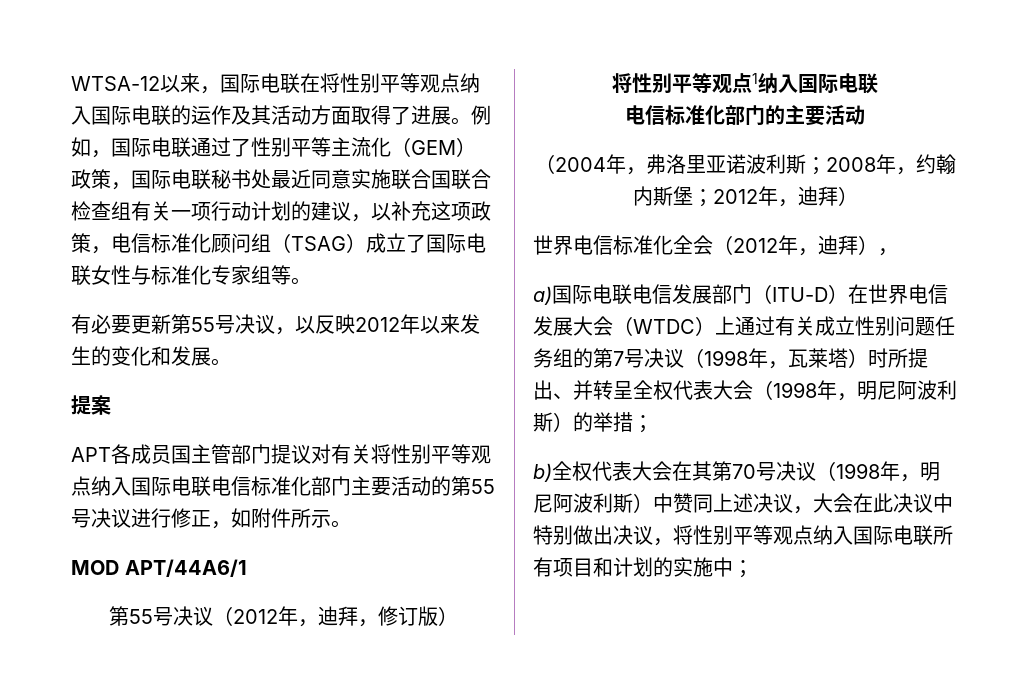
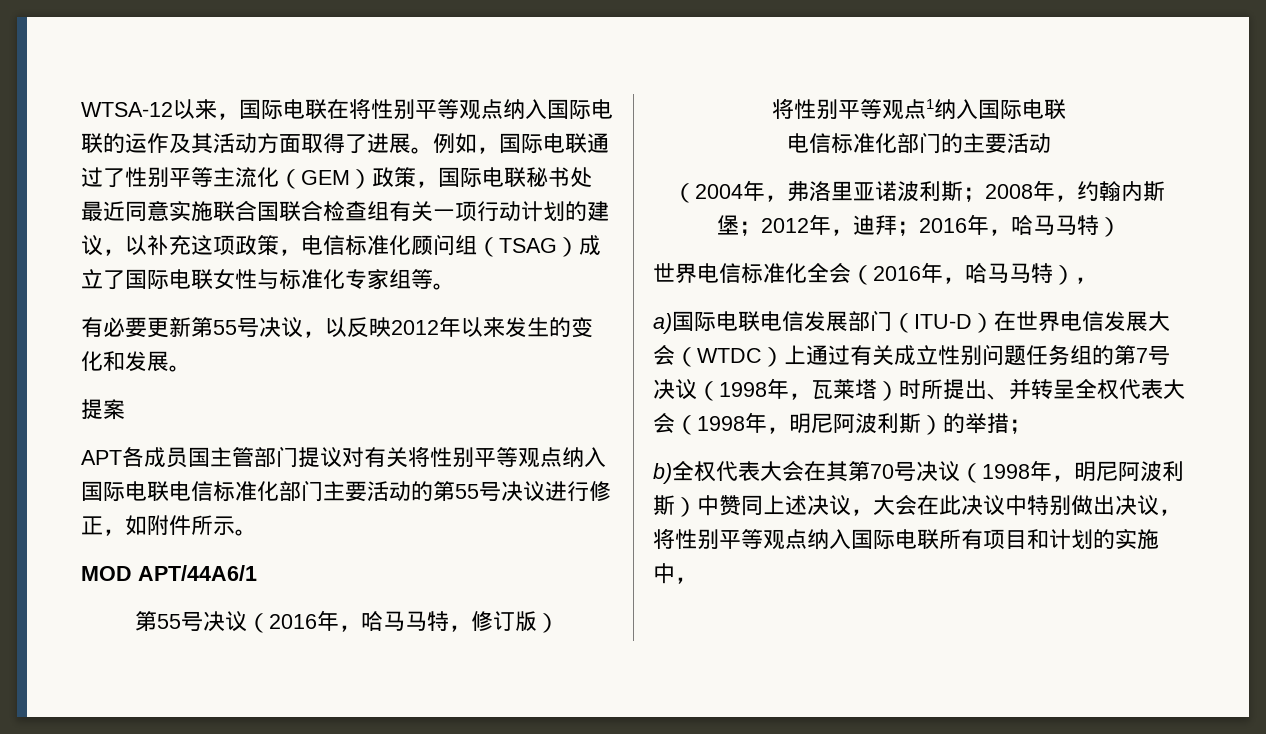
[232,606,358,627] 2012年，迪拜 -> [269,610,449,632] 2016年，哈马马特
(838, 196) none -> [897,214,1099,236] ；2016年，哈马马特
[733,235,858,256] 2012年，迪拜 -> [873,262,1053,284] 2016年，哈马马特
[733,560,753,578] ； -> [675,577,697,584] ，

